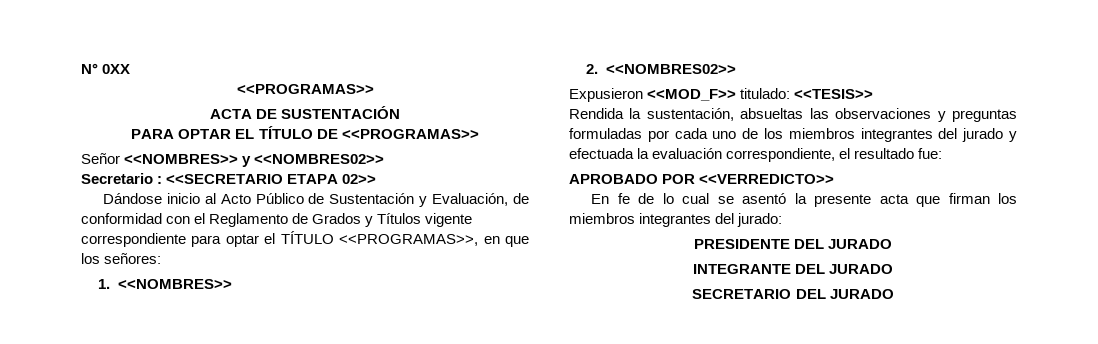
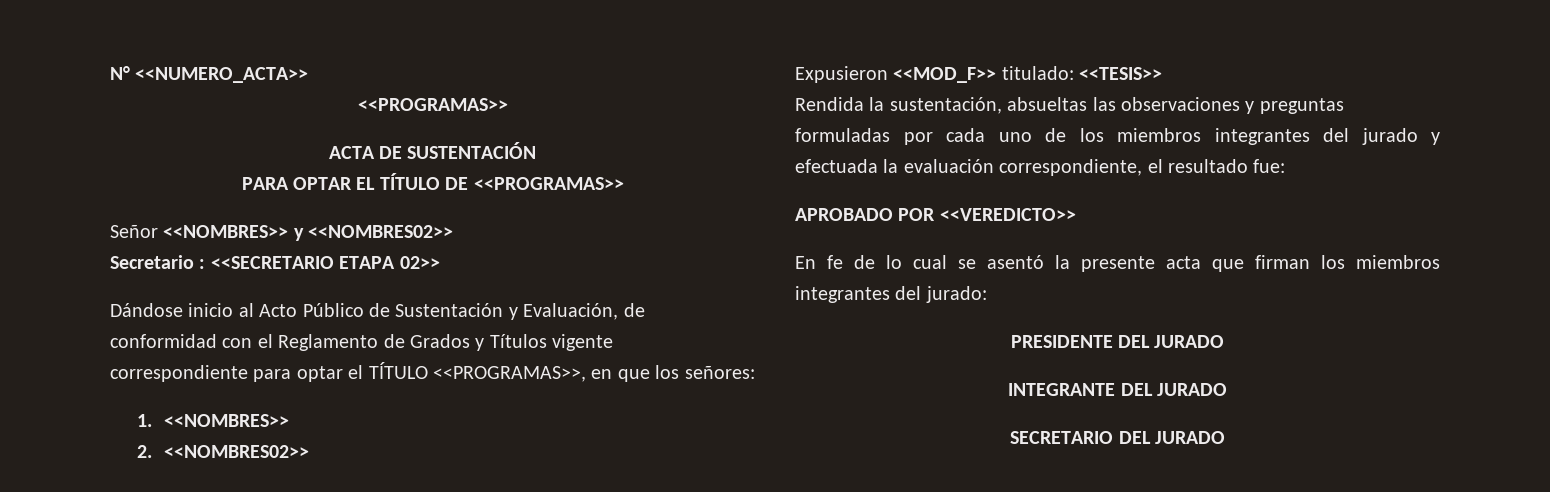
[102,64,131,74] 0XX -> [135,67,309,83] <<NUMERO_ACTA>>
[699,174,835,184] <<VERREDICTO>> -> [939,208,1076,221] <<VEREDICTO>>

